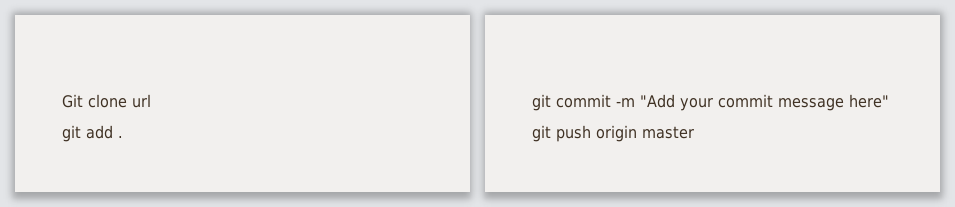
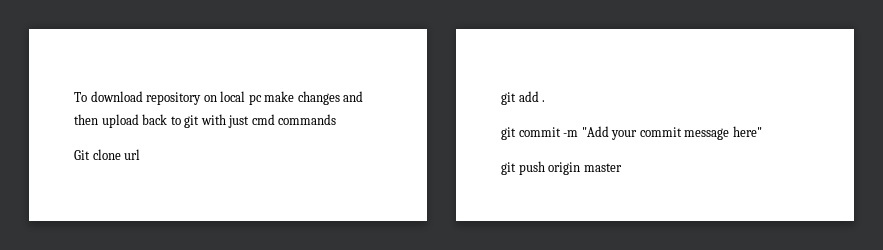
(62, 101) none -> [74,91,364,105] [74,114,337,128] To download repository on local pc make changes and then upload back to git with just cmd commands //

